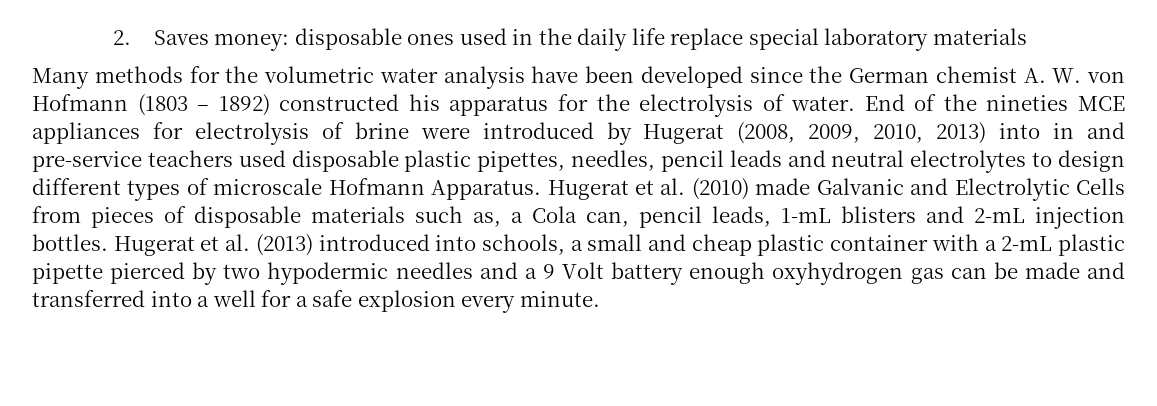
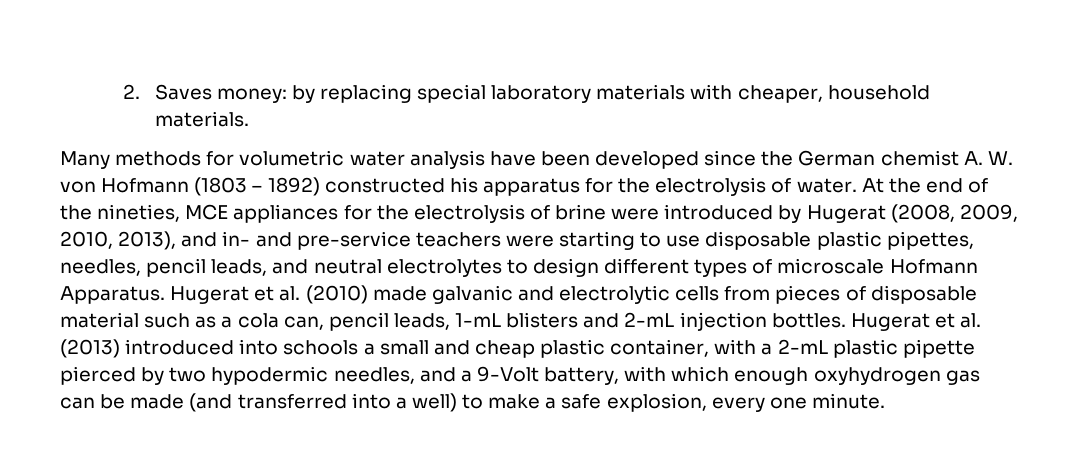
[294,28,744,51] disposable ones used in the daily life replace -> [291,84,412,103] by replacing
(1028, 36) none -> [690,84,930,103] [154,111,249,127] with cheaper, household materials.
[225,66,259,83] the -> (235, 158) none
[864,94,905,111] End -> [861,178,963,193] At the end
[986,95,1069,111] nineties -> [97,204,181,222] nineties,
(183, 130) none -> [376,205,409,220] the
[936,122,1125,144] [32,150,286,172] 2013) into in and pre-service teachers used -> [118,231,701,250] 2013), and in- and pre-service teachers were starting to use
[729,150,782,167] leads -> [211,259,268,276] leads,
[816,178,1125,201] [32,206,577,228] Galvanic and Electrolytic Cells from pieces of disposable materials such as, a Cola -> [431,285,977,304] [60,312,279,328] galvanic and electrolytic cells from pieces of disposable material such as a cola
[481,234,565,255] schools, -> [283,340,359,355] schools
[830,235,929,251] container -> [610,339,710,357] container,
[395,262,473,279] needles -> [333,367,415,384] needles,
[542,262,684,285] 9 Volt battery -> [476,366,730,385] 9-Volt battery, with which
[1087,262,1125,279] and -> [189,393,233,412] (and
[212,290,516,313] well for a safe explosion every -> [411,393,807,412] well) to make a safe explosion, every one

